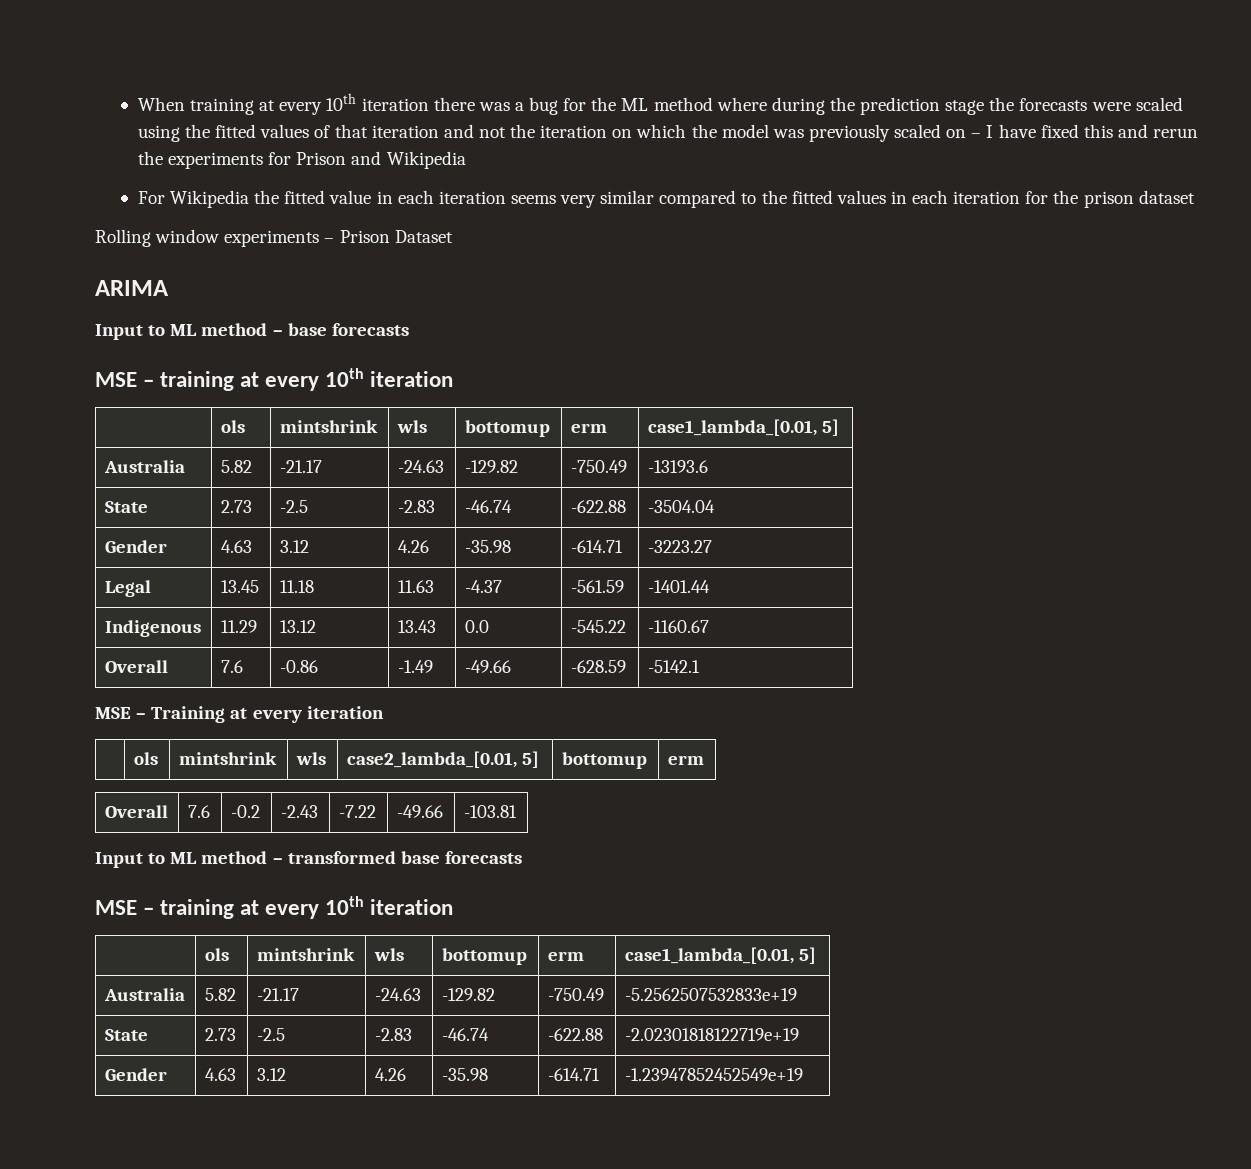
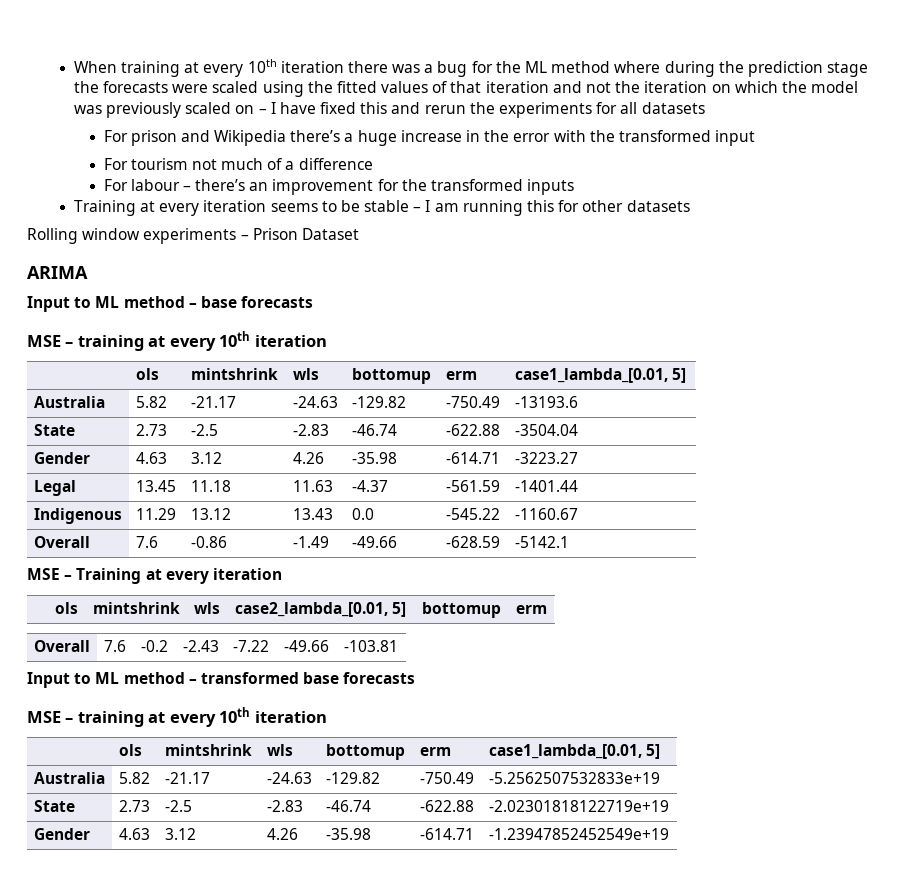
[296,151,466,169] [137,190,1195,208] Prison and Wikipedia // For Wikipedia the fitted value in each iteration seems very similar compared to the fitted values in each iteration for the prison dataset -> [620,102,705,114] [103,130,756,146] [103,158,373,170] [103,179,575,195] [73,200,690,216] all datasets // For prison and Wikipedia there’s a huge increase in the error with the transformed input // For tourism not much of a difference // For labour – there’s an improvement for the transformed inputs // Training at every iteration seems to be stable – I am running this for other datasets

